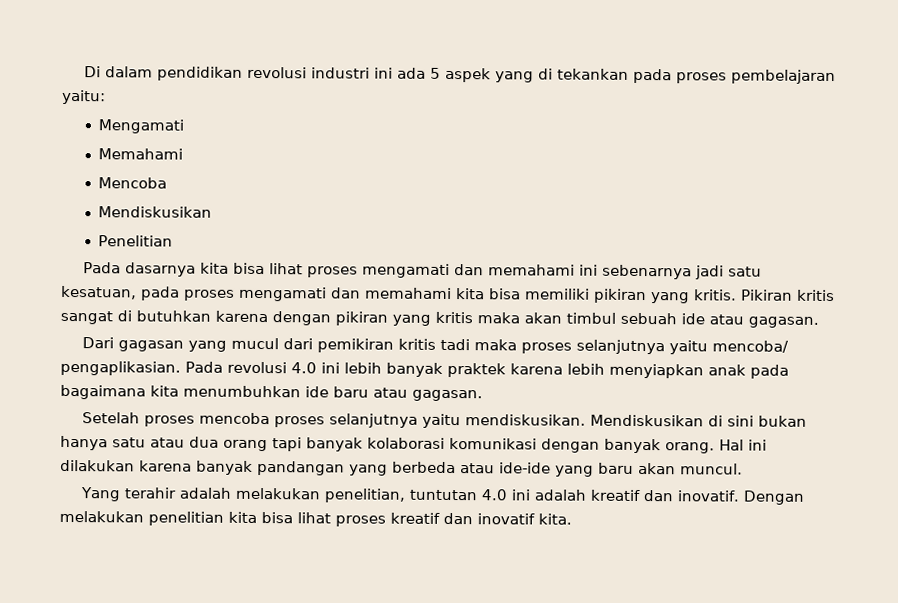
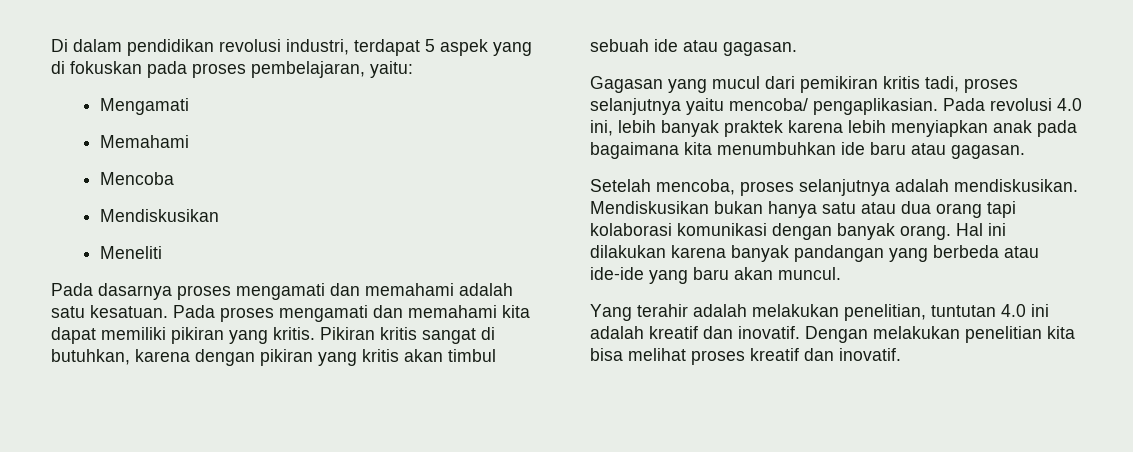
[311,67,427,79] industri ini ada -> [286,39,420,56] industri, terdapat
[557,68,837,85] tekankan pada proses pembelajaran -> [70,61,365,78] fokuskan pada proses pembelajaran,
[98,235,174,247] Penelitian -> [99,246,162,259] Meneliti
[200,262,763,280] [61,285,180,301] kita bisa lihat proses mengamati dan memahami ini sebenarnya jadi satu kesatuan, pada -> [177,283,513,300] [51,305,215,318] proses mengamati dan memahami adalah satu kesatuan. Pada
[489,288,521,300] bisa -> [51,327,96,344] dapat
[136,310,211,322] butuhkan -> [51,349,130,365] butuhkan,
[477,312,520,324] maka -> (399, 355) none
[82,337,185,352] Dari gagasan -> [590,76,663,93] Gagasan
[440,338,518,351] tadi maka -> [925,76,959,92] tadi,
[321,362,340,374] ini -> [590,120,613,136] ini,
[144,412,462,429] proses mencoba proses selanjutnya yaitu -> [656,179,949,196] mencoba, proses selanjutnya adalah
[708,415,755,427] di sini -> (709, 207) none
[306,437,363,452] banyak -> (1016, 209) none
[297,512,331,524] lihat -> [628,348,686,361] melihat
[477,513,572,525] inovatif kita. -> [839,348,901,361] inovatif.

